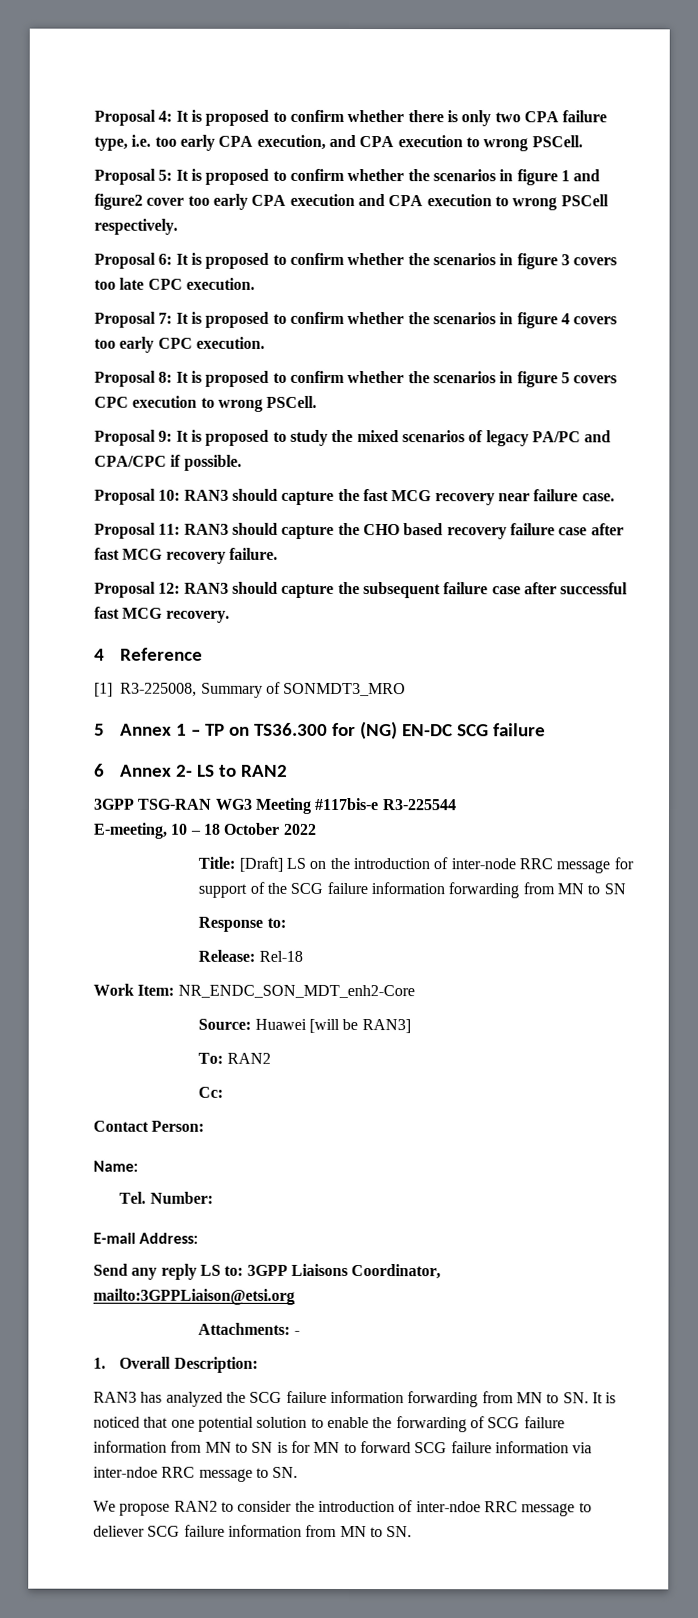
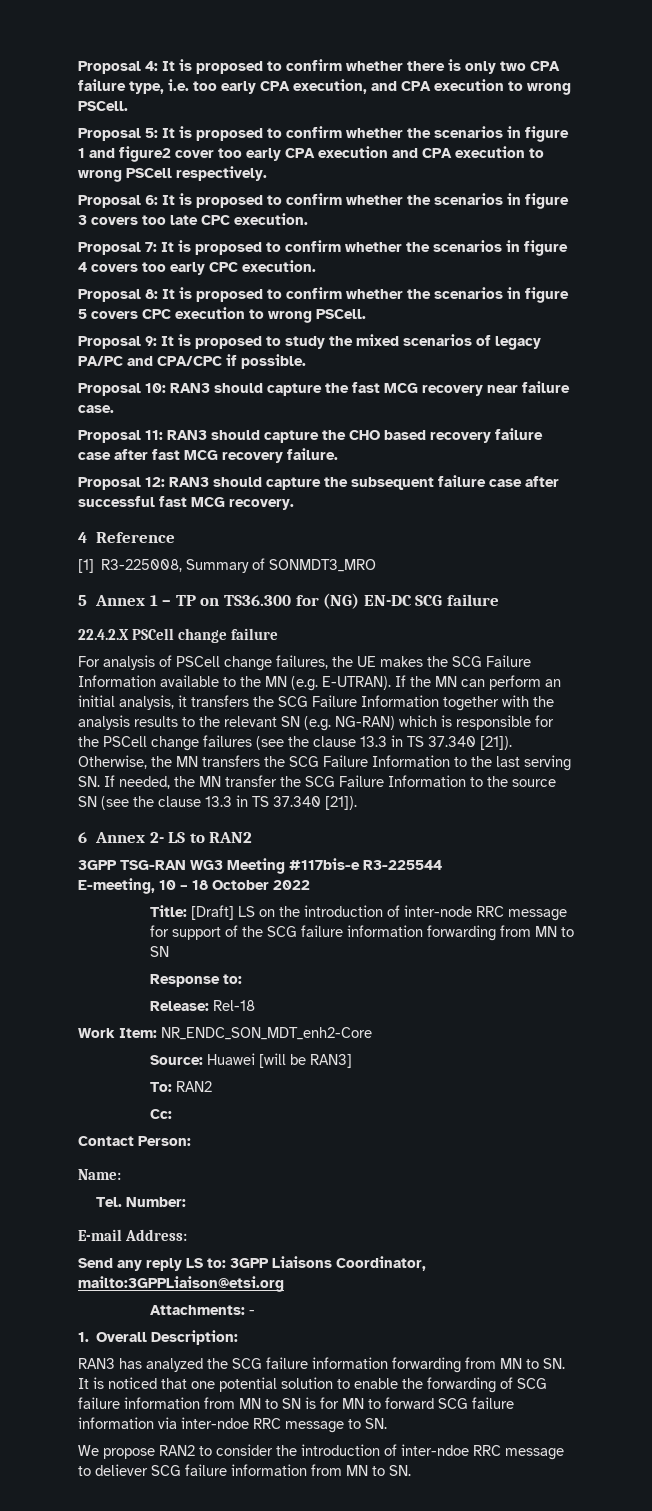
(547, 730) none -> [78,628,278,643] [78,655,531,671] [78,675,561,691] [78,695,554,711] [78,715,554,731] [78,735,512,751] [78,755,571,771] [78,775,556,789] [78,795,357,810] // 22.4.2.X PSCell change failure // For analysis of PSCell change failures, the UE makes the SCG Failure Information available to the MN (e.g. E-UTRAN). If the MN can perform an initial analysis, it transfers the SCG Failure Information together with the analysis results to the relevant SN (e.g. NG-RAN) which is responsible for the PSCell change failures (see the clause 13.3 in TS 37.340 [21]). Otherwise, the MN transfers the SCG Failure Information to the last serving SN. If needed, the MN transfer the SCG Failure Information to the source SN (see the clause 13.3 in TS 37.340 [21]).

